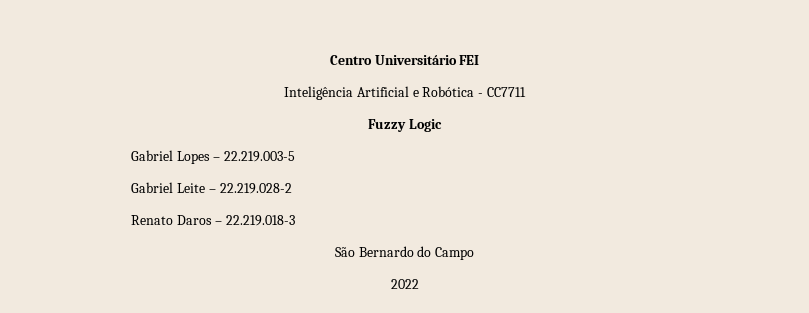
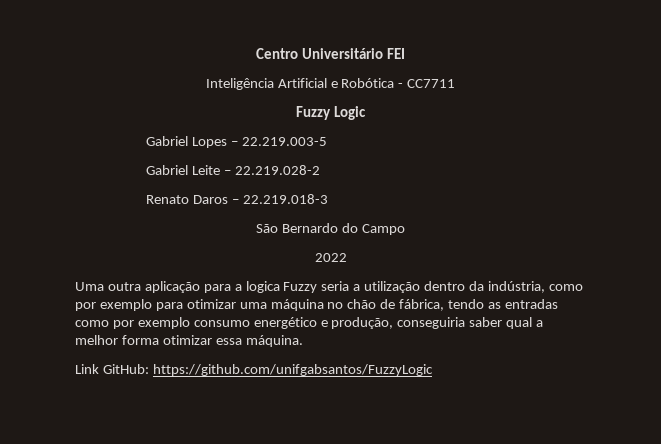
(419, 284) none -> [75,281,583,293] [75,299,558,311] [75,317,544,329] [75,335,303,347] [75,364,433,376] // Uma outra aplicação para a logica Fuzzy seria a utilização dentro da indústria, como por exemplo para otimizar uma máquina no chão de fábrica, tendo as entradas como por exemplo consumo energético e produção, conseguiria saber qual a melhor forma otimizar essa máquina. // Link GitHub: https://github.com/unifgabsantos/FuzzyLogic

